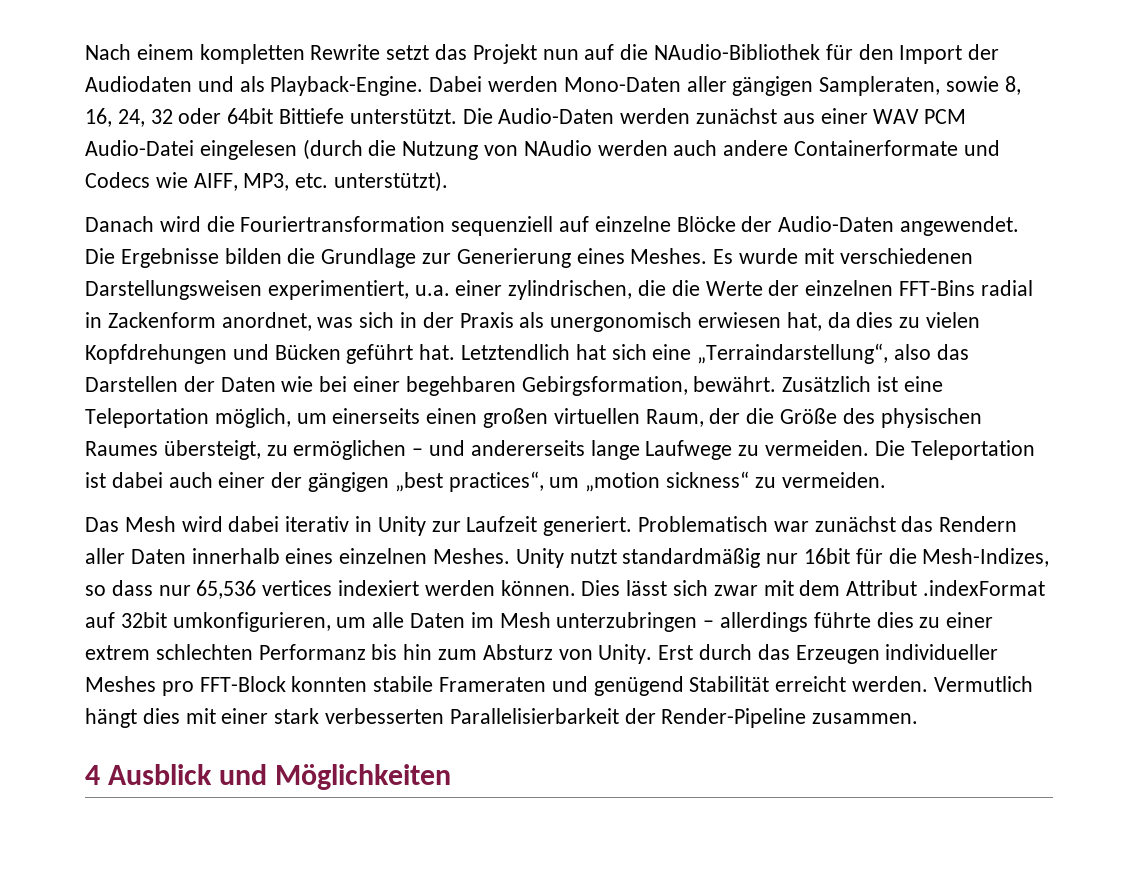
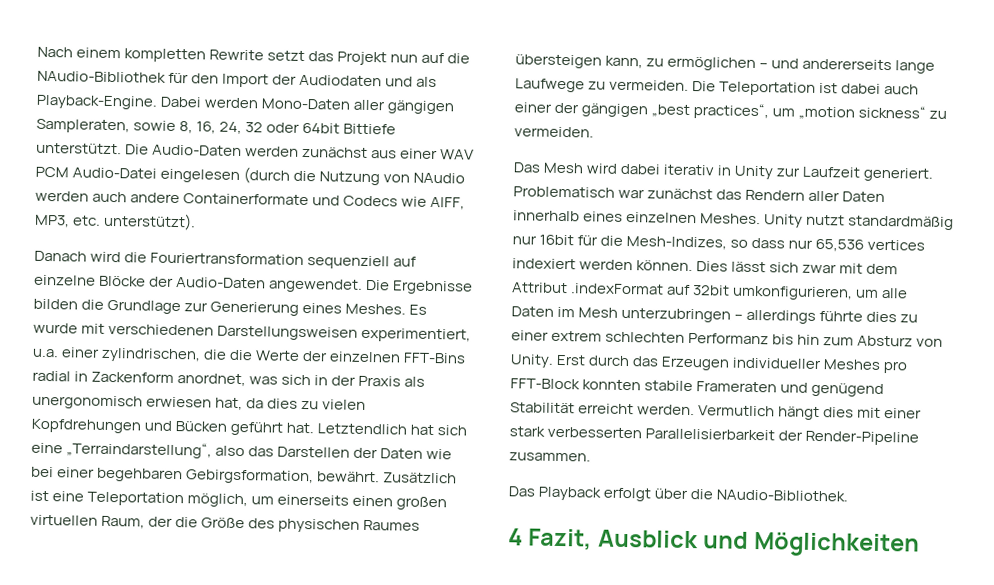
[163,440,261,460] übersteigt, -> [515,54,644,69] übersteigen kann,
(919, 718) none -> [508,486,849,502] // Das Playback erfolgt über die NAudio-Bibliothek.
(100, 775) none -> [528,528,593,551] Fazit,

